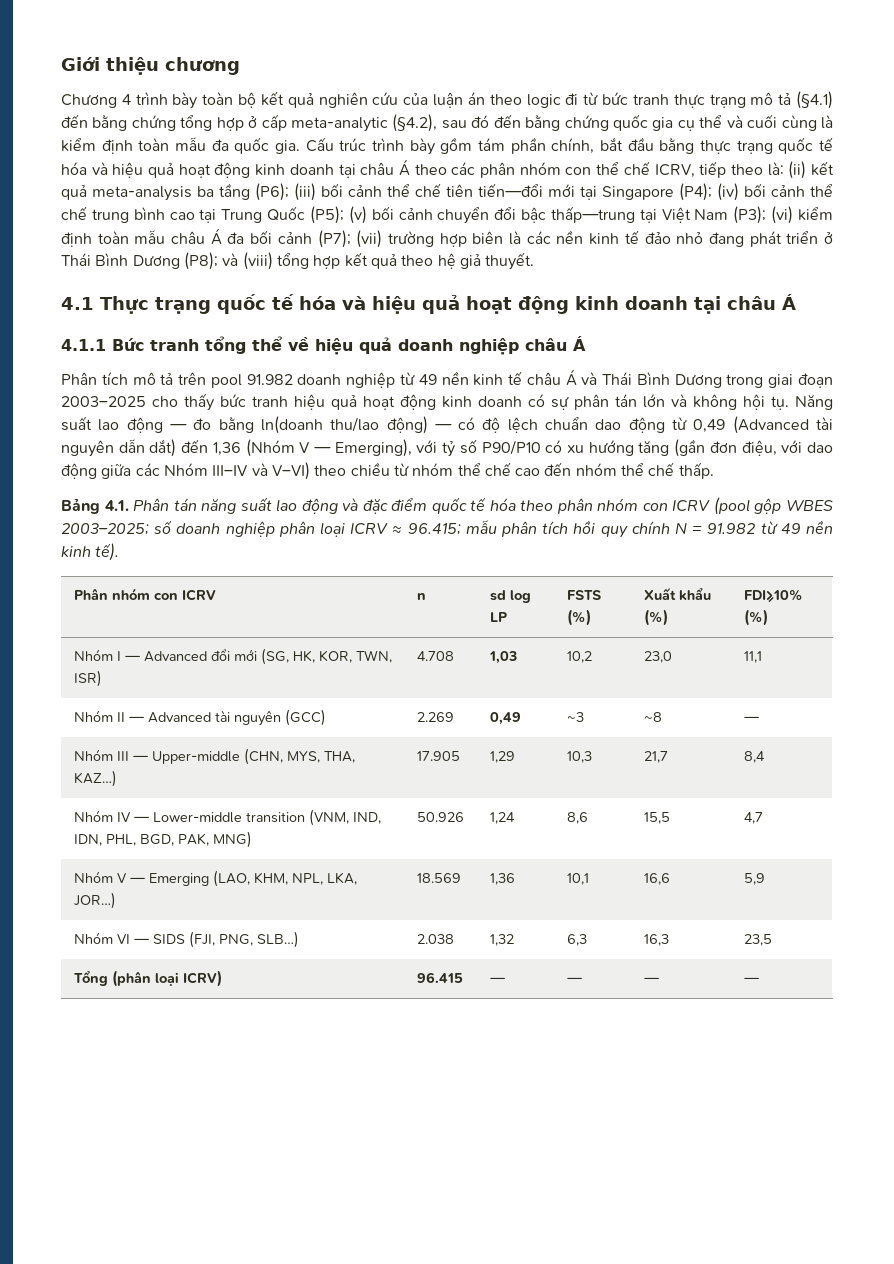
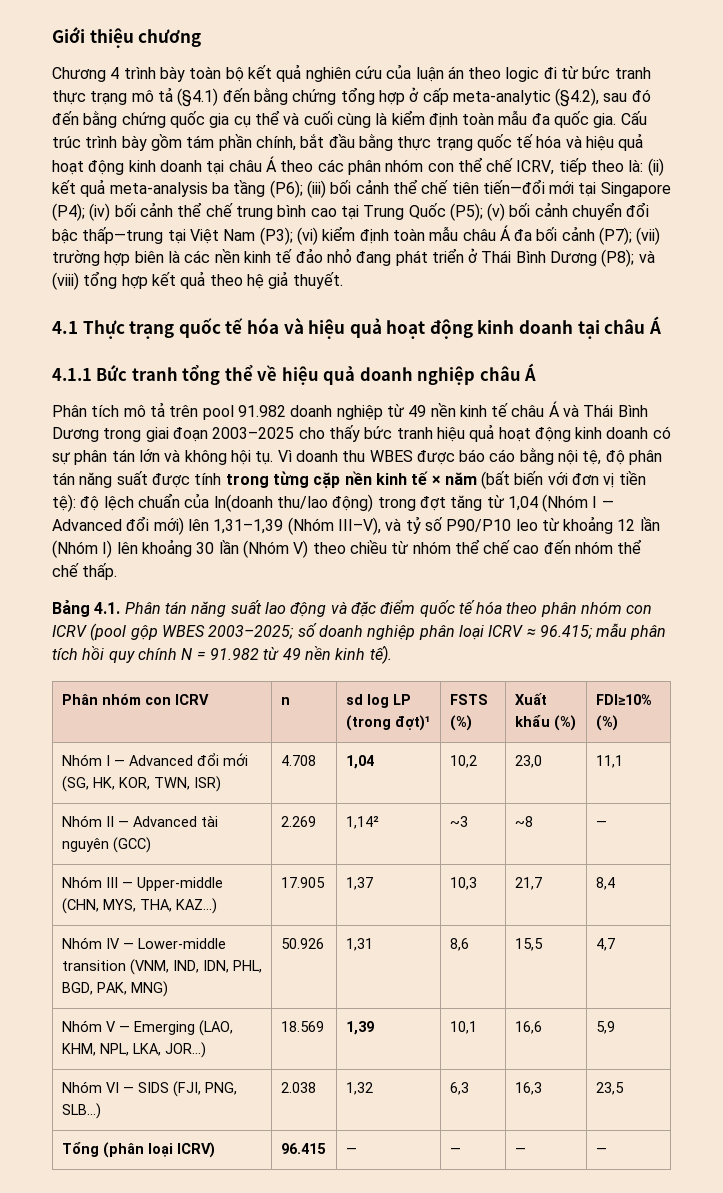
[795,394,833,410] [61,416,833,434] [61,439,833,457] [61,462,310,480] Năng suất lao động — đo bằng ln(doanh thu/lao động) — có độ lệch chuẩn dao động từ 0,49 (Advanced tài nguyên dẫn dắt) đến 1,36 (Nhóm V — Emerging), với tỷ số P90/P10 có xu hướng tăng (gần đơn điệu, với dao động giữa các Nhóm III–IV và V–VI) -> [277,448,663,465] [52,471,646,489] [52,493,614,512] [52,516,660,535] [52,539,309,558] Vì doanh thu WBES được báo cáo bằng nội tệ, độ phân tán năng suất được tính trong từng cặp nền kinh tế × năm (bất biến với đơn vị tiền tệ): độ lệch chuẩn của ln(doanh thu/lao động) trong đợt tăng từ 1,04 (Nhóm I — Advanced đổi mới) lên 1,31–1,39 (Nhóm III–V), và tỷ số P90/P10 leo từ khoảng 12 lần (Nhóm I) lên khoảng 30 lần (Nhóm V)
(507, 617) none -> [345,715,430,731] (trong đợt)¹
[488,651,517,664] 1,03 -> [345,755,374,769] 1,04
[489,712,521,725] 0,49 -> [345,816,379,829] 1,14²
[489,751,515,763] 1,29 -> [345,877,373,890] 1,37
[489,812,515,824] 1,24 -> [345,938,373,951] 1,31
[489,873,515,885] 1,36 -> [345,1021,374,1035] 1,39

